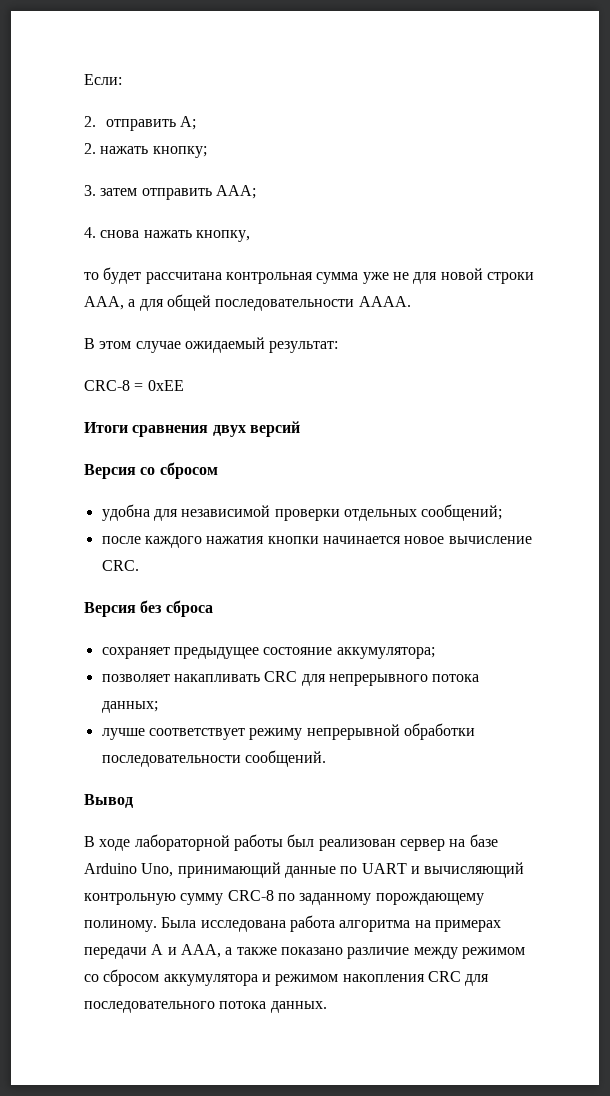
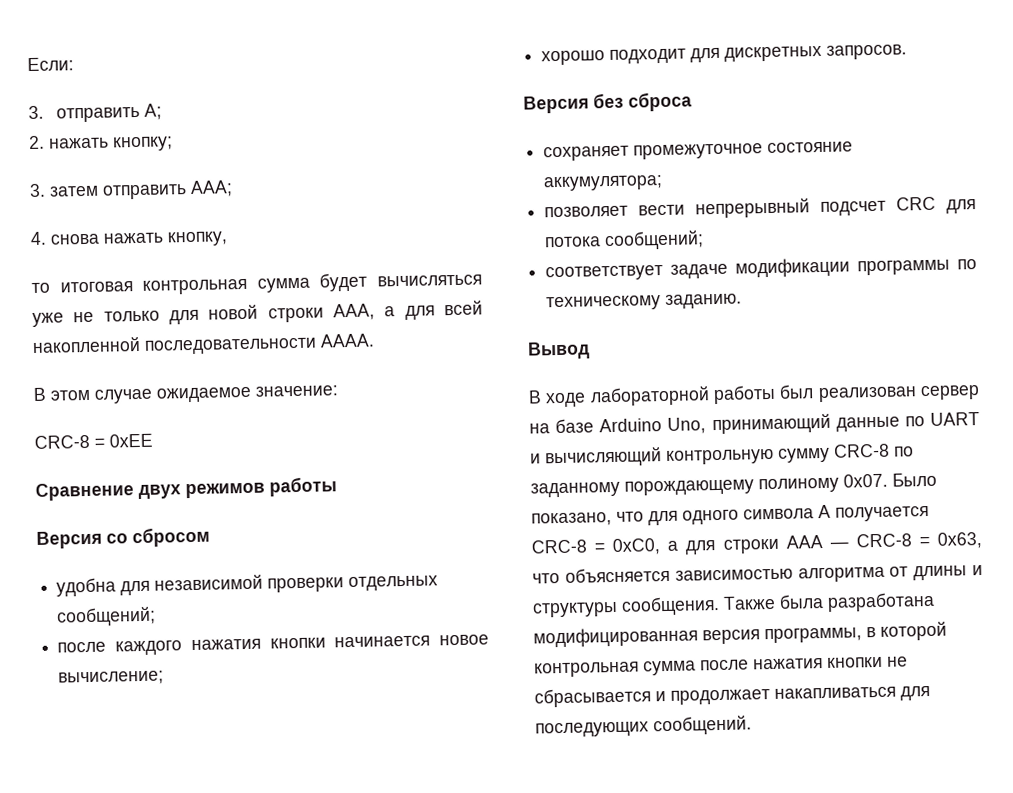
[84,116,96,127] 2. -> [28,105,44,120] 3.
[103,267,359,284] будет рассчитана контрольная сумма -> [59,272,482,295] итоговая контрольная сумма будет вычисляться
(409, 276) none -> [103,310,160,322] только
[166,294,211,311] общей -> [443,300,483,316] [32,336,141,353] всей накопленной
[184,337,339,353] ожидаемый результат: -> [156,385,338,403] ожидаемое значение:
[84,421,300,437] Итоги сравнения двух версий -> [35,476,337,501] Сравнение двух режимов работы
[448,536,532,544] [101,560,139,571] вычисление CRC. -> [58,670,165,686] [541,44,908,66] вычисление; // хорошо подходит для дискретных запросов.
[173,647,259,659] предыдущее -> [633,143,764,160] промежуточное
[173,671,480,686] [101,701,158,713] [101,723,475,740] [101,750,326,767] накапливать CRC для непрерывного потока данных; // лучше соответствует режиму непрерывной обработки последовательности сообщений. -> [638,196,976,219] [544,230,705,251] [545,257,977,282] [546,293,743,312] вести непрерывный подсчет CRC для потока сообщений; // соответствует задаче модификации программы по техническому заданию.
[84,915,501,932] [84,944,525,959] [84,969,490,986] [84,1001,327,1013] полиному. Была исследована работа алгоритма на примерах передачи A и AAA, а также показано различие между режимом со сбросом аккумулятора и режимом накопления CRC для последовательного потока данных. -> [758,472,937,494] [531,504,929,527] [531,531,982,556] [532,564,983,584] [532,591,935,618] [533,621,947,648] [534,656,908,678] [534,686,930,708] [535,715,752,738] полиному 0x07. Было показано, что для одного символа A получается CRC-8 = 0xC0, а для строки AAA — CRC-8 = 0x63, что объясняется зависимостью алгоритма от длины и структуры сообщения. Также была разработана модифицированная версия программы, в которой контрольная сумма после нажатия кнопки не сбрасывается и продолжает накапливаться для последующих сообщений.

